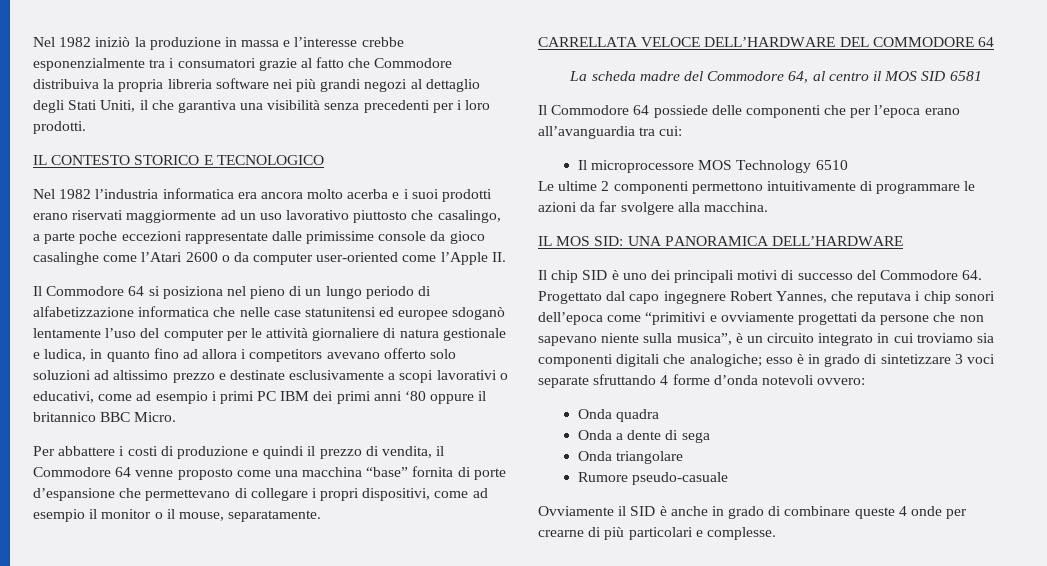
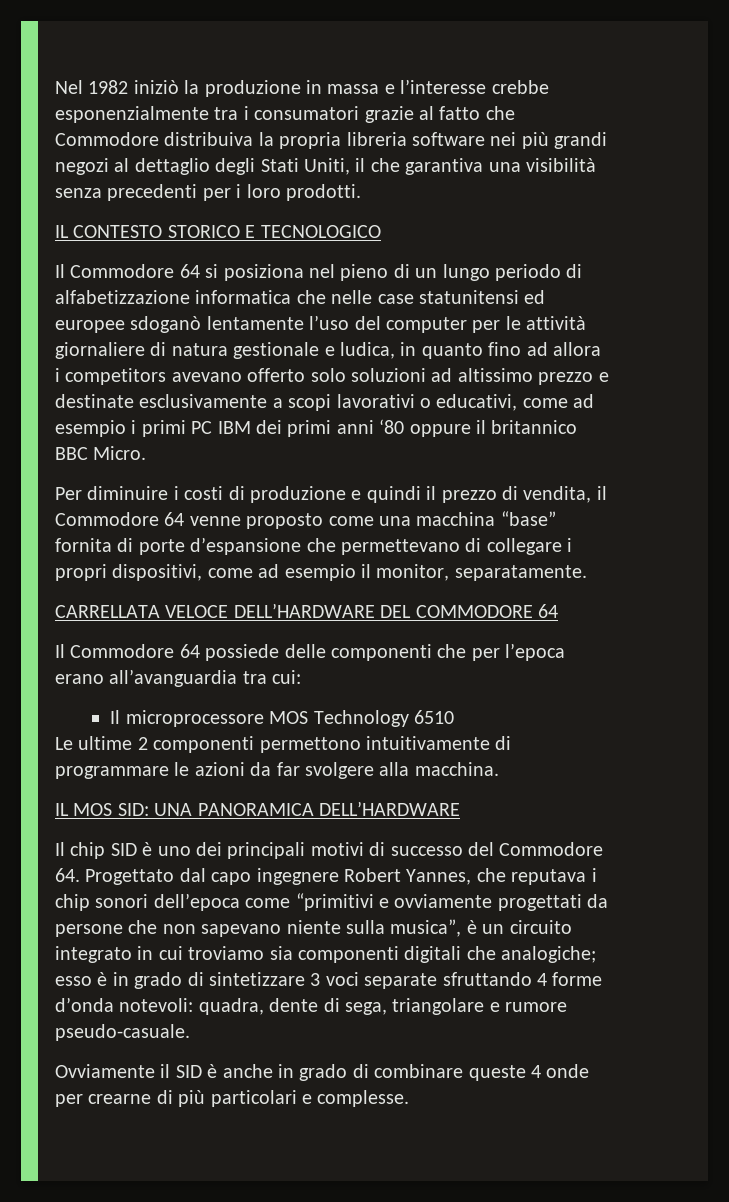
[33,188,493,202] [33,210,501,223] [33,231,485,244] [33,252,506,265] // Nel 1982 l’industria informatica era ancora molto acerba e i suoi prodotti erano riservati maggiormente ad un uso lavorativo piuttosto che casalingo, a parte poche eccezioni rappresentate dalle primissime console da gioco casalinghe come l’Atari 2600 o da computer user-oriented come l’Apple II. -> (381, 231) none
[58,446,116,456] abbattere -> [87,486,169,500] diminuire
[101,509,224,521] monitor o il mouse, -> [376,564,450,581] monitor,
[569,71,982,83] // La scheda madre del Commodore 64, al centro il MOS SID 6581 -> (558, 611) none
[761,375,866,385] [577,409,660,422] [577,430,710,443] [577,451,684,464] [577,472,729,485] notevoli ovvero: // Onda quadra // Onda a dente di sega // Onda triangolare // Rumore pseudo-casuale -> [119,998,568,1015] [55,1024,190,1041] notevoli: quadra, dente di sega, triangolare e rumore pseudo-casuale.

